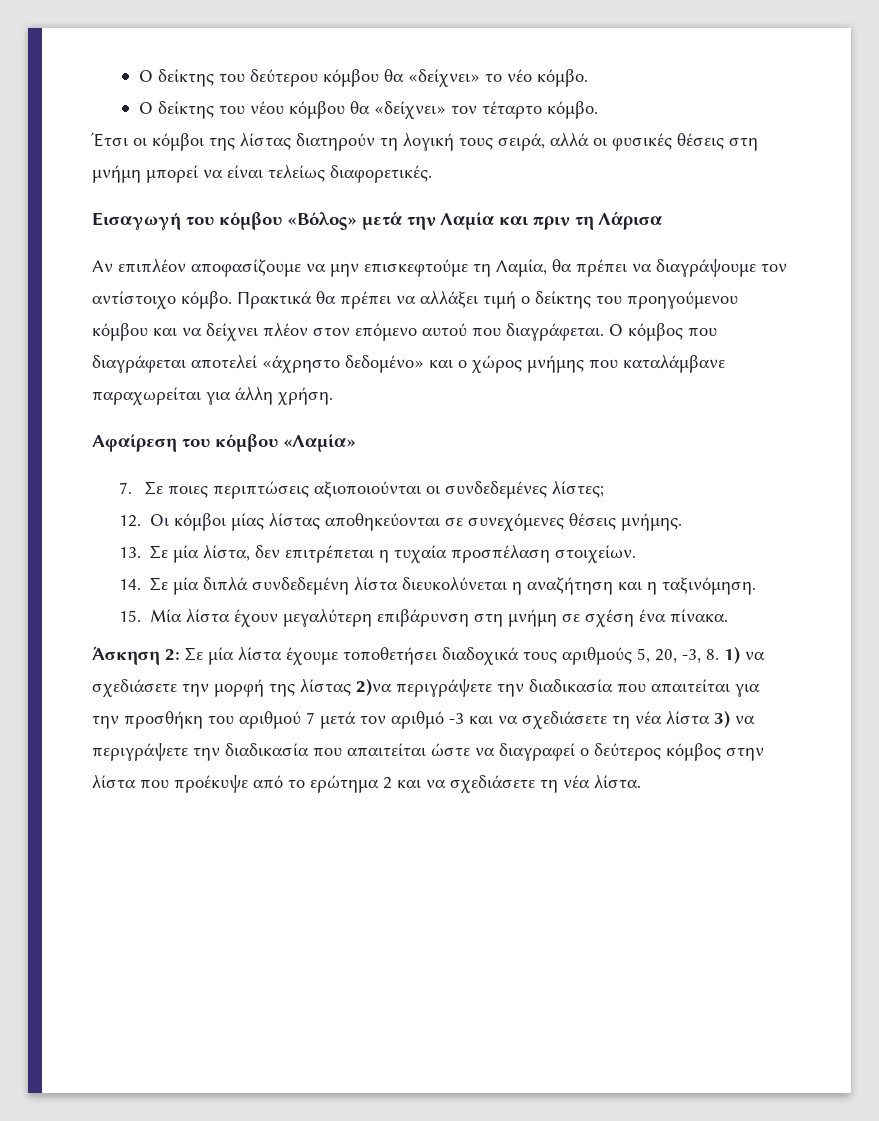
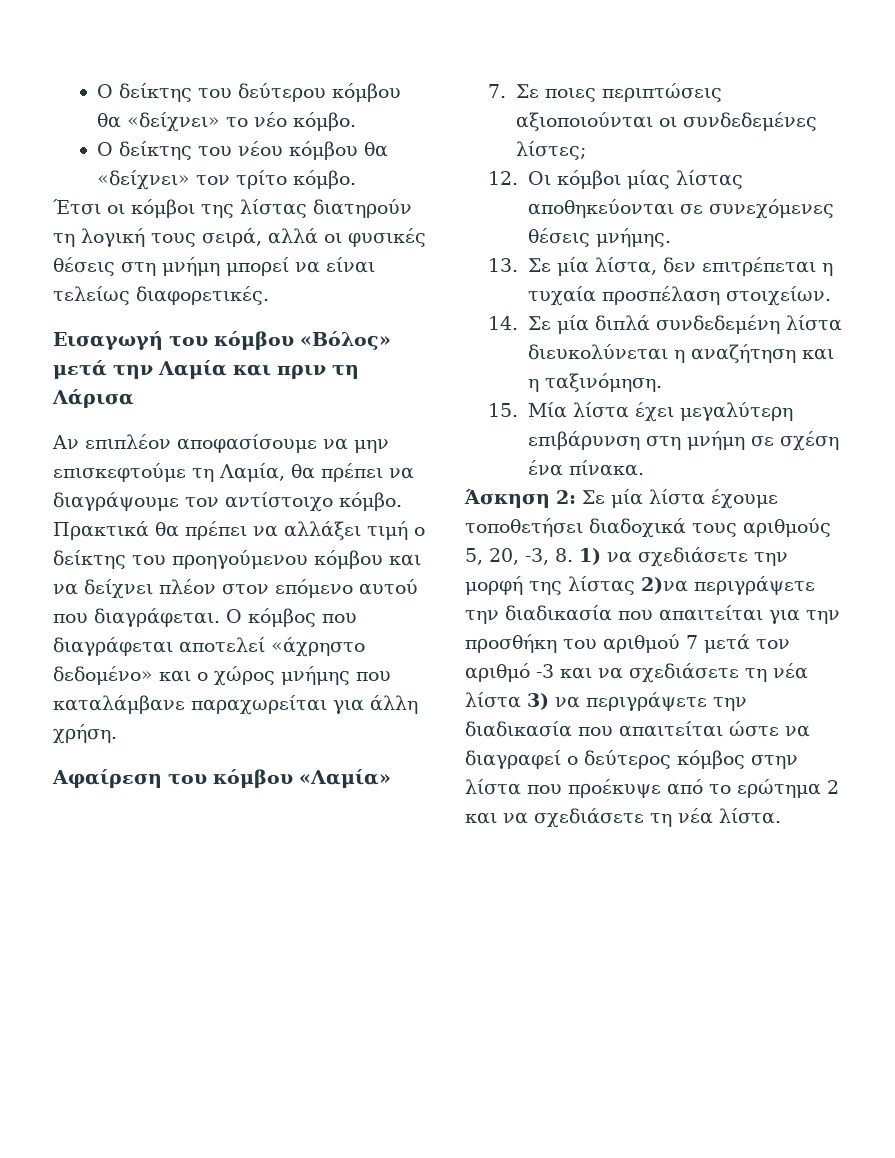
[481,101,542,119] τέταρτο -> [236,170,288,189] τρίτο
[191,259,301,277] αποφασίζουμε -> [177,434,317,453] αποφασίσουμε
[233,609,278,627] έχουν -> [634,402,674,422] έχει

